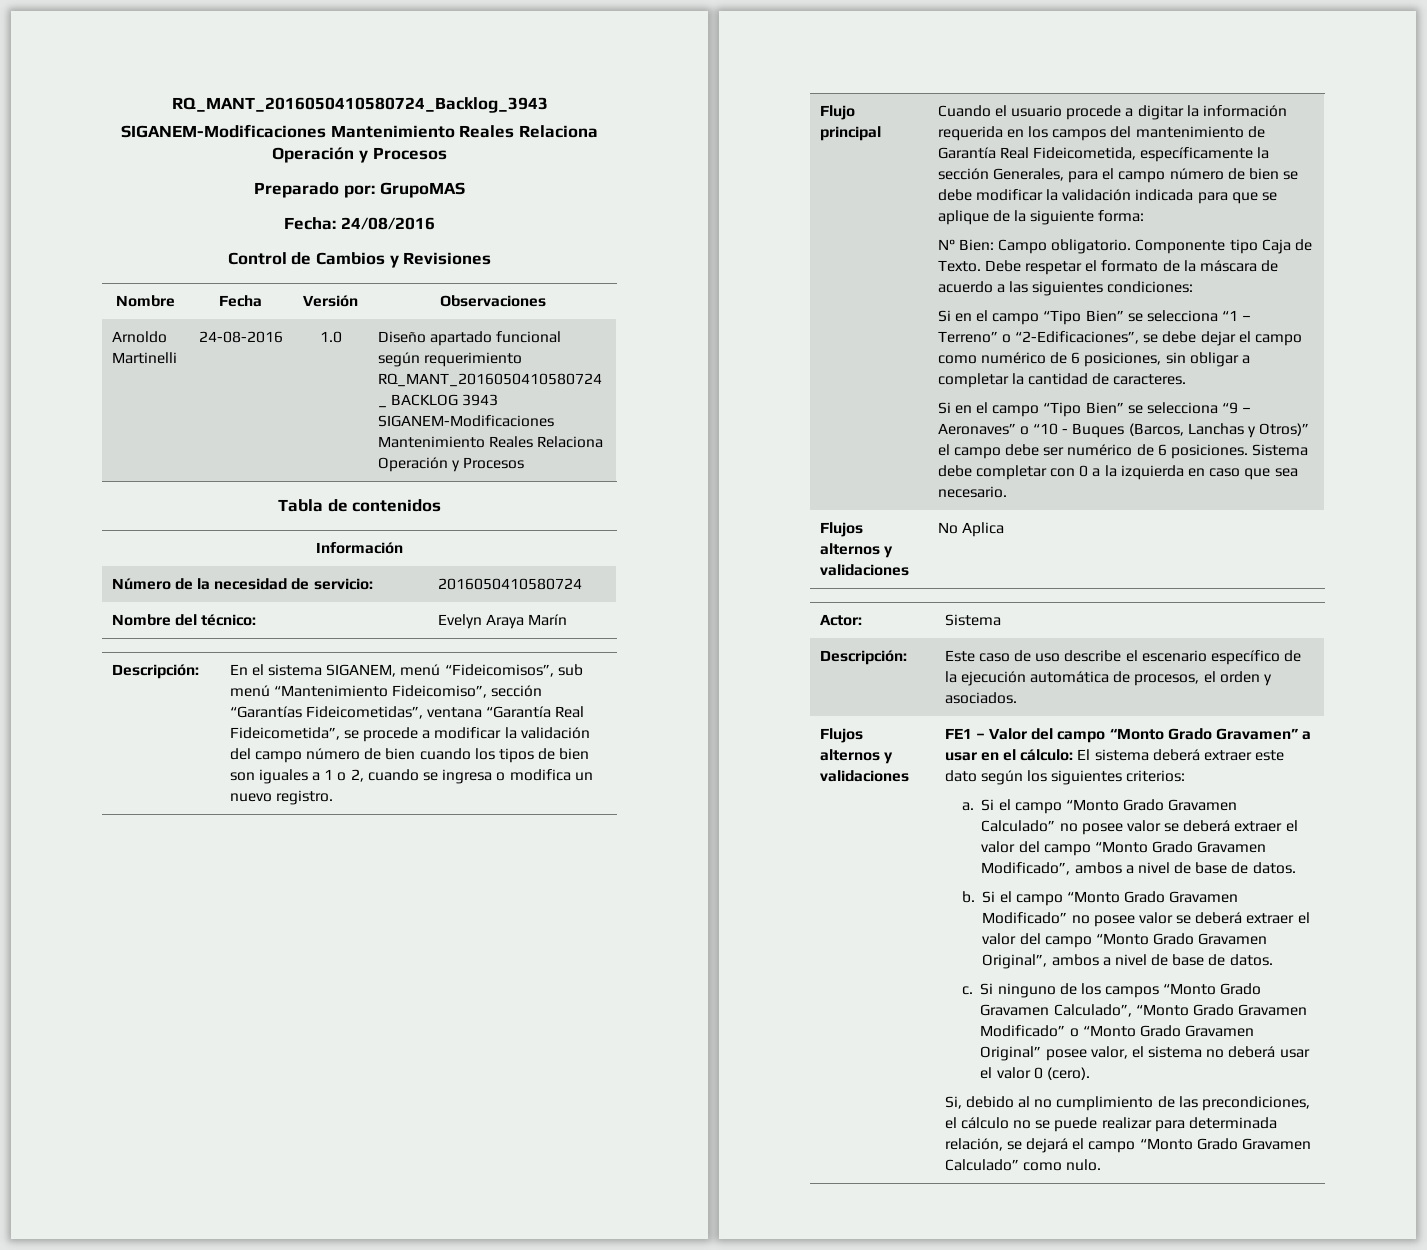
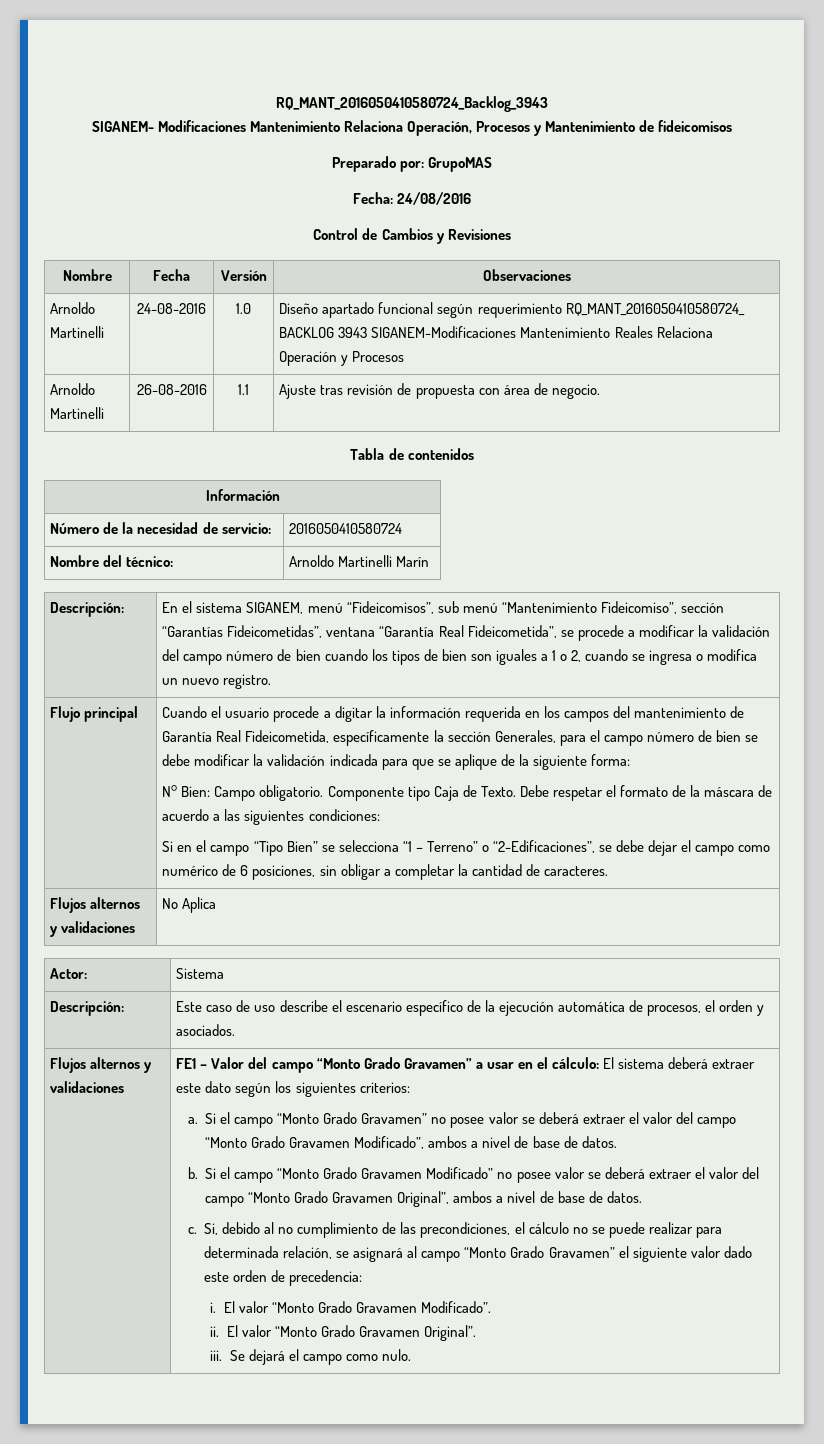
[121,124,598,138] [272,147,447,163] SIGANEM-Modificaciones Mantenimiento Reales Relaciona Operación y Procesos -> [91,120,733,136] SIGANEM- Modificaciones Mantenimiento Relaciona Operación, Procesos y Mantenimiento de fideicomisos
(525, 463) none -> [50,383,96,395] [50,407,105,419] [136,384,207,395] [238,384,249,395] [279,383,600,399] // Arnoldo Martinelli | 26-08-2016 | 1.1 | Ajuste tras revisión de propuesta con área de negocio.
[437,614,524,629] Evelyn Araya -> [289,555,393,567] Arnoldo Martinelli
[937,402,1252,417] [937,423,1310,438] [937,444,1309,459] [937,465,1298,480] [937,486,1007,498] // Si en el campo “Tipo Bien” se selecciona “9 – Aeronaves” o “10 - Buques (Barcos, Lanchas y Otros)” el campo debe ser numérico de 6 posiciones. Sistema debe completar con 0 a la izquierda en caso que sea necesario. -> (608, 871) none
[1168,799,1238,811] [981,820,1056,832] Gravamen Calculado” -> [361,1113,428,1124] Gravamen”
[980,983,1262,998] [980,1004,1308,1017] [980,1025,1255,1037] [980,1046,1310,1061] [980,1067,1090,1080] Si ninguno de los campos “Monto Grado Gravamen Calculado”, “Monto Grado Gravamen Modificado” o “Monto Grado Gravamen Original” posee valor, el sistema no deberá usar el valor 0 (cero). // -> (197, 1230) none
[1026,1138,1312,1153] [944,1159,1019,1171] dejará el campo “Monto Grado Gravamen Calculado” -> [353,1246,752,1262] [204,1270,363,1286] [210,1301,491,1313] [210,1325,476,1341] [210,1349,342,1365] asignará al campo “Monto Grado Gravamen” el siguiente valor dado este orden de precedencia: // i. El valor “Monto Grado Gravamen Modificado”. // ii. El valor “Monto Grado Gravamen Original”. // iii. Se dejará el campo

